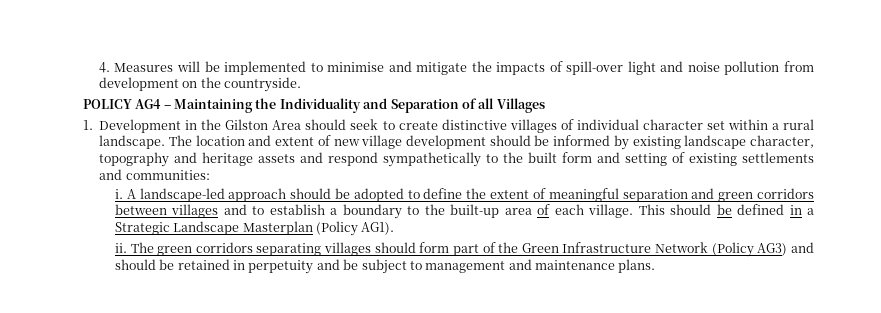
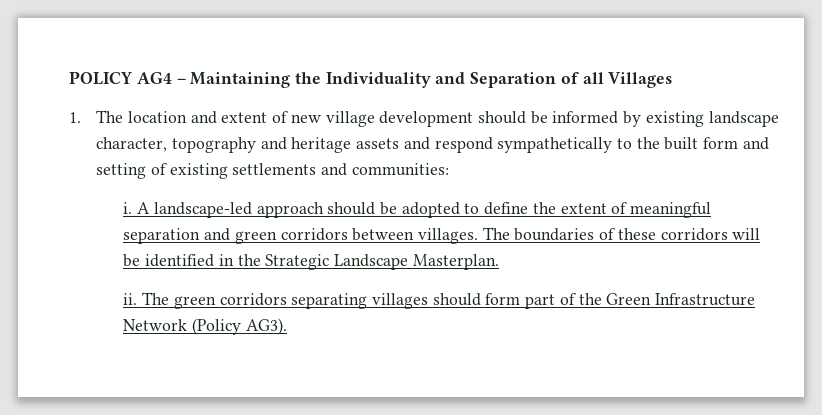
[98,61,814,75] [98,77,302,92] 4. Measures will be implemented to minimise and mitigate the impacts of spill-over light and noise pollution from development on the countryside. // -> (69, 78) none
[99,119,814,133] [99,135,166,149] Development in the Gilston Area should seek to create distinctive villages of individual character set within a rural landscape. -> (82, 117) none
[171,204,814,219] [114,221,395,236] villages and to establish a boundary to the built-up area of each village. This should be defined in a Strategic Landscape Masterplan (Policy AG1). -> [417,227,761,244] [123,254,499,270] villages. The boundaries of these corridors will be identified in the Strategic Landscape Masterplan.
[757,242,815,256] [114,259,656,274] AG3) and should be retained in perpetuity and be subject to management and maintenance plans. -> [245,318,287,335] AG3).

